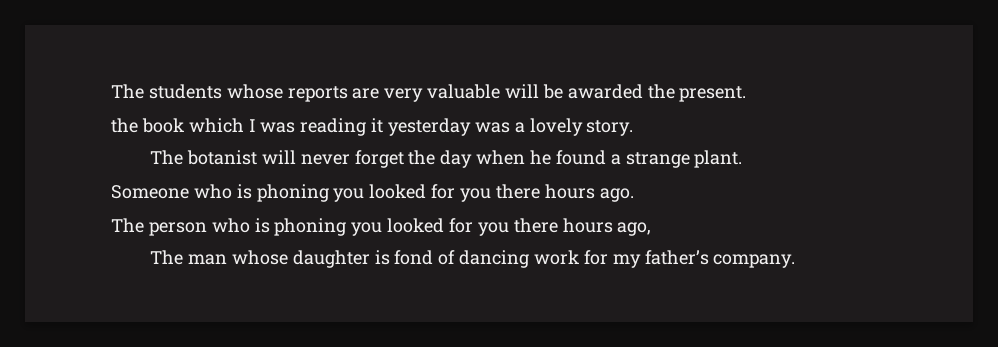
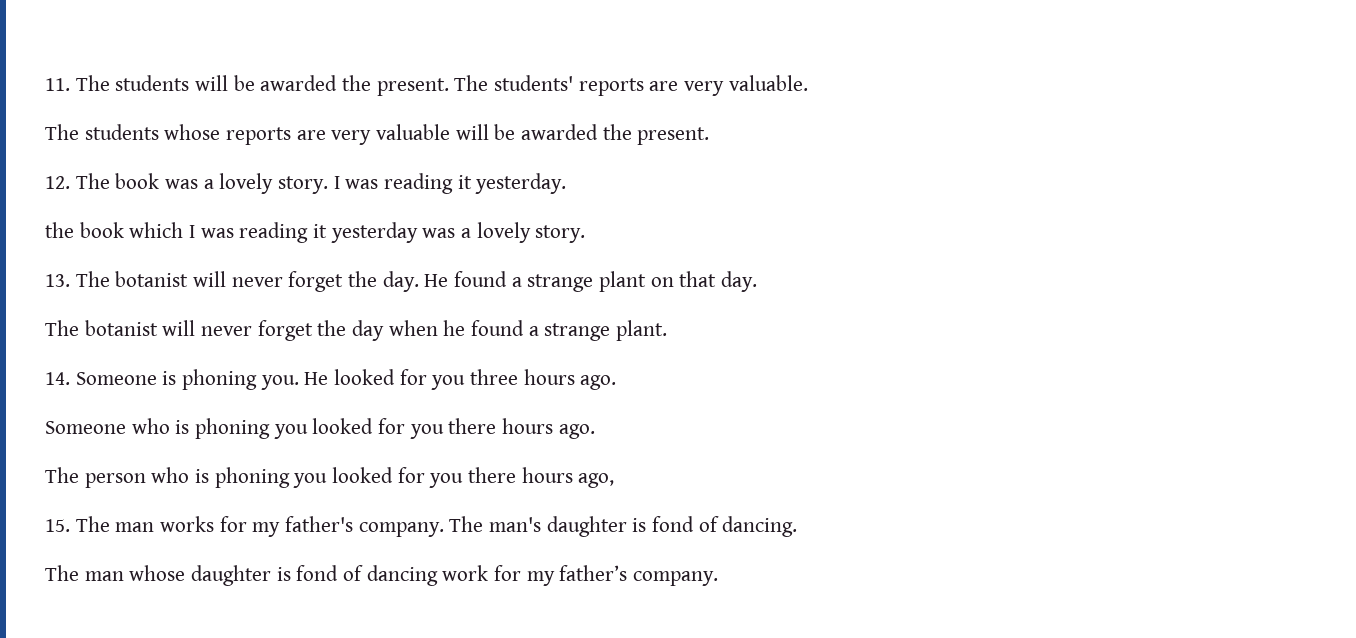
(111, 91) none -> [45,75,808,96] 11. The students will be awarded the present. The students' reports are very valuable. //
(747, 94) none -> [45,173,567,194] // 12. The book was a lovely story. I was reading it yesterday.
(634, 128) none -> [45,271,758,292] // 13. The botanist will never forget the day. He found a strange plant on that day.
(743, 159) none -> [45,369,617,390] // 14. Someone is phoning you. He looked for you three hours ago.
(652, 229) none -> [45,516,798,537] // 15. The man works for my father's company. The man's daughter is fond of dancing.

